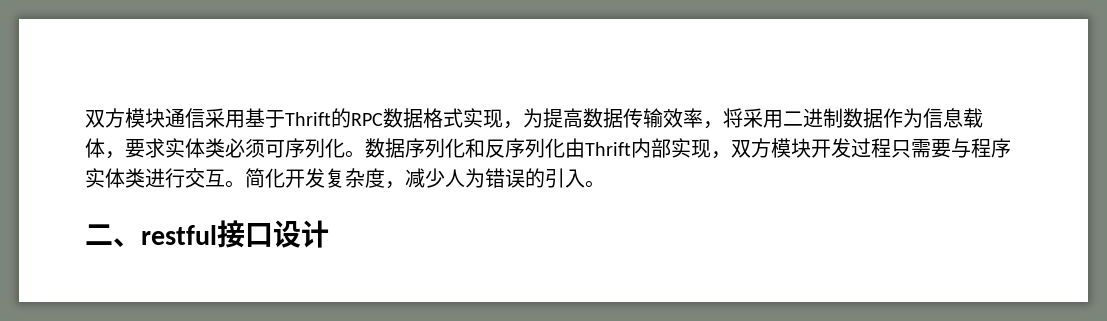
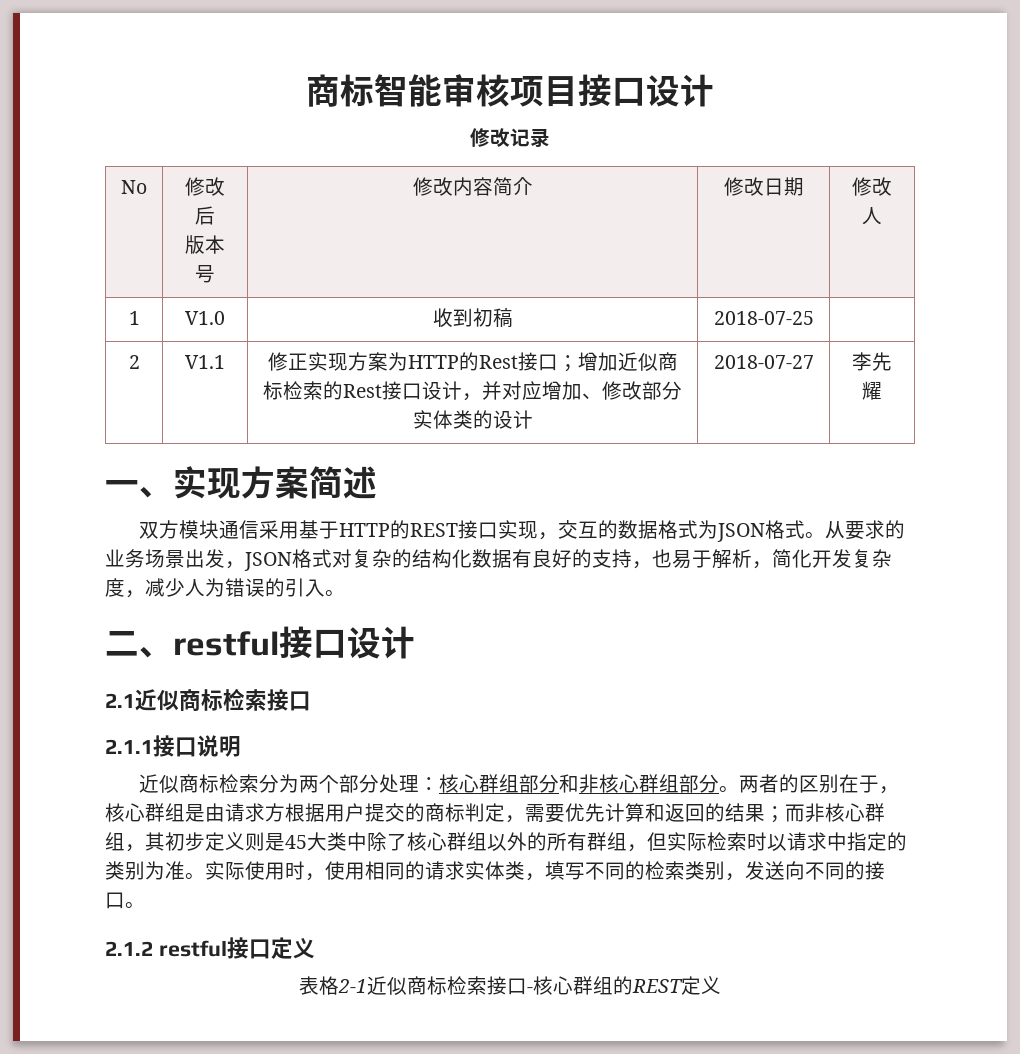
(85, 118) none -> [306,74,714,107] [470,128,550,147] [121,180,147,194] [185,177,225,196] [195,206,215,225] [185,235,225,254] [195,265,215,283] [412,177,533,196] [723,177,804,196] [852,177,892,196] [862,207,882,225] [128,311,140,325] [185,311,225,325] [432,308,513,328] [713,311,814,325] [128,355,140,369] [185,355,225,369] [267,352,678,372] [263,381,682,401] [412,410,533,429] [713,355,814,369] [852,352,892,371] [862,381,882,400] [105,466,377,499] 商标智能审核项目接口设计 // 修改记录 // No | 修改后 // 版本号 | 修改内容简介 | 修改日期 | 修改人 // 1 | V1.0 | 收到初稿 | 2018-07-25 | // 2 | V1.1 | 修正实现方案为HTTP的Rest接口；增加近似商标检索的Rest接口设计，并对应增加、修改部分实体类的设计 | 2018-07-27 | 李先耀 // 一、实现方案简述 //
[285,108,983,129] [85,138,1011,159] [85,168,245,188] Thrift的RPC数据格式实现，为提高数据传输效率，将采用二进制数据作为信息载体，要求实体类必须可序列化。数据序列化和反序列化由Thrift内部实现，双方模块开发过程只需要与程序实体类进行交互。 -> [339,520,906,542] [105,549,772,571] HTTP的REST接口实现，交互的数据格式为JSON格式。从要求的业务场景出发，JSON格式对复杂的结构化数据有良好的支持，也易于解析，
(329, 234) none -> [105,688,311,711] [105,735,241,757] [139,774,900,794] [105,803,885,823] [105,832,907,852] [105,861,885,881] [105,892,145,909] [105,937,315,959] [299,976,721,995] // 2.1近似商标检索接口 // 2.1.1接口说明 // 近似商标检索分为两个部分处理：核心群组部分和非核心群组部分。两者的区别在于，核心群组是由请求方根据用户提交的商标判定，需要优先计算和返回的结果；而非核心群组，其初步定义则是45大类中除了核心群组以外的所有群组，但实际检索时以请求中指定的类别为准。实际使用时，使用相同的请求实体类，填写不同的检索类别，发送向不同的接口。 // 2.1.2 restful接口定义 // 表格2-1近似商标检索接口-核心群组的REST定义

